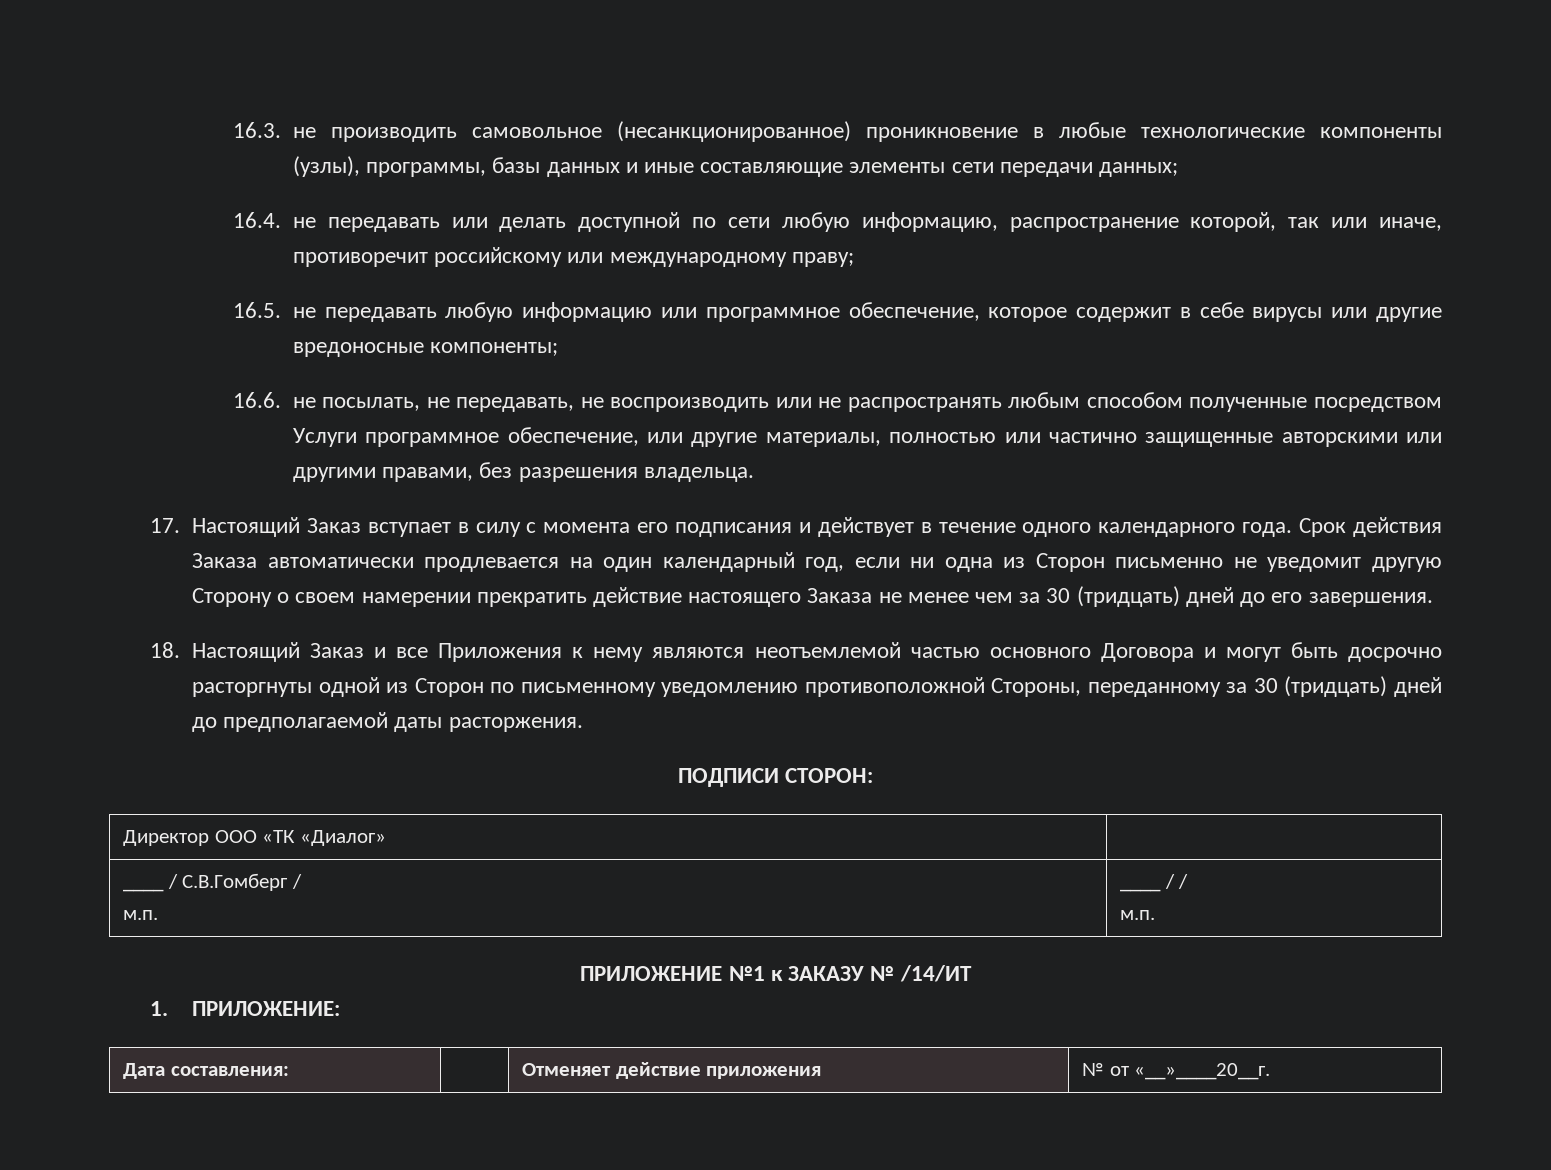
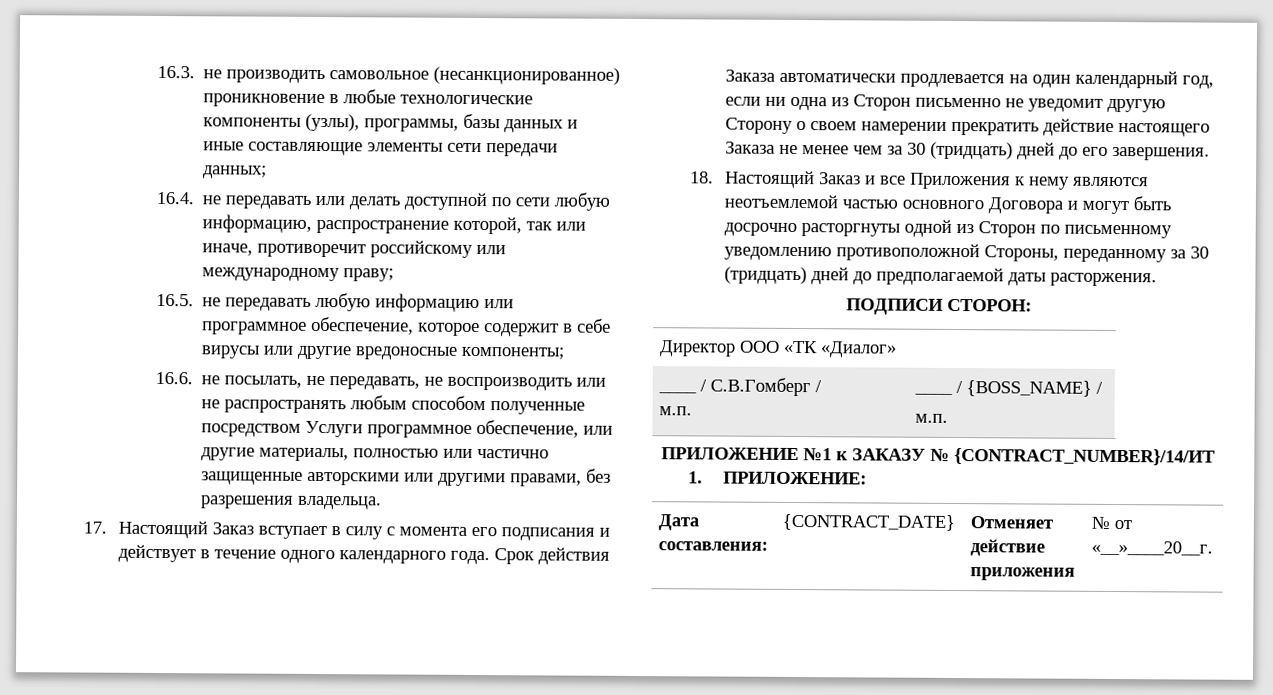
(1175, 881) none -> [966,380,1093,397] {BOSS_NAME}
[899,965,972,982] /14/ИТ -> [954,447,1216,466] {CONTRACT_NUMBER}/14/ИТ
(289, 1071) none -> [782,513,956,532] {CONTRACT_DATE}

